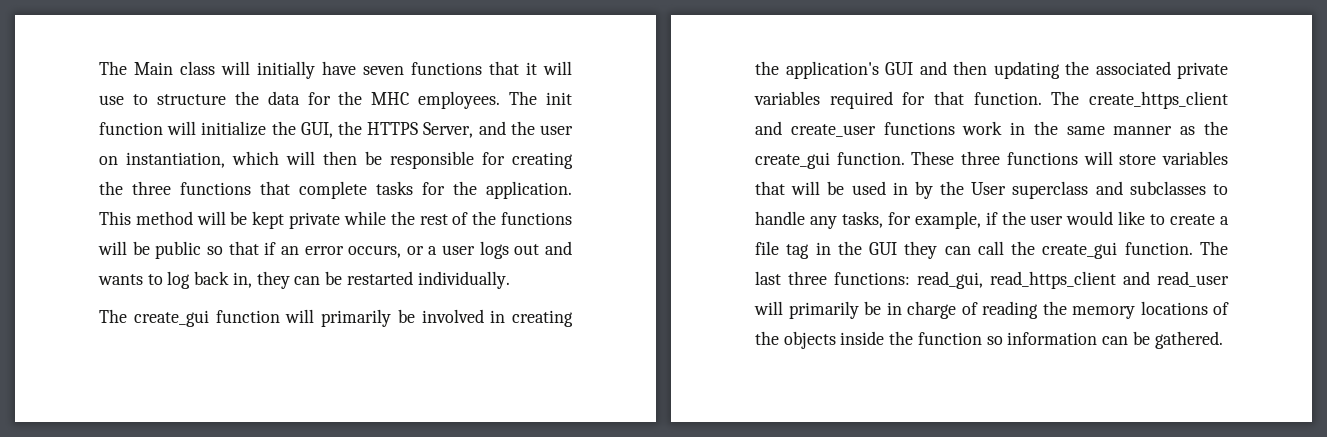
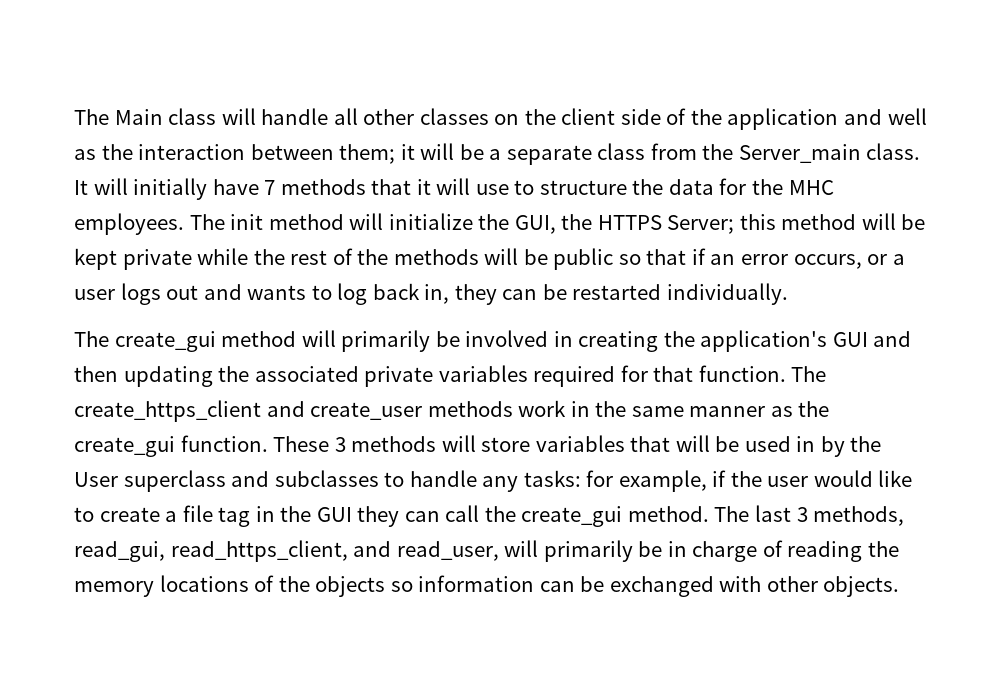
[257,61,482,79] initially have seven functions -> [261,108,927,130] [74,143,921,165] [74,178,366,200] handle all other classes on the client side of the application and well as the interaction between them; it will be a separate class from the Server_main class. It will initially have 7 methods
[99,122,163,135] function -> [268,214,344,230] method
[423,121,573,138] [99,151,573,169] [99,181,572,199] [99,211,131,225] Server, and the user on instantiation, which will then be responsible for creating the three functions that complete tasks for the application. This -> [667,214,776,234] Server; this
[500,212,572,225] functions -> [393,249,479,265] methods
[215,310,280,323] function -> [221,331,297,347] method
[883,122,955,135] functions -> [427,401,513,417] methods
[961,151,1078,165] three functions -> [334,436,437,452] 3 methods
[841,211,883,228] tasks, -> [523,470,581,487] tasks:
[1124,242,1193,255] function. -> [627,506,709,522] method.
[788,271,1229,289] three functions: read_gui, read_https_client and read_user -> [796,506,905,526] [74,540,499,562] 3 methods, read_gui, read_https_client, and read_user,
[840,331,982,345] inside the function -> (386, 586) none
[1154,331,1223,349] gathered. -> [609,576,900,597] exchanged with other objects.

